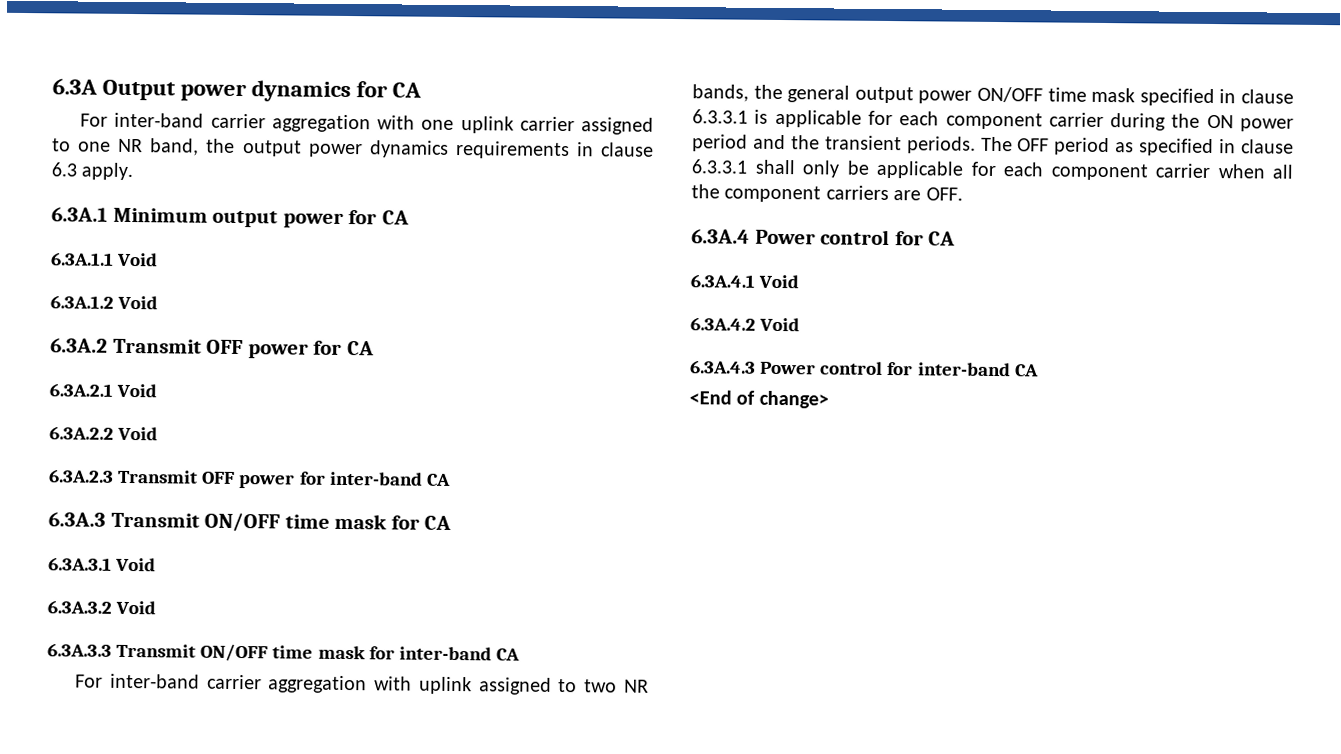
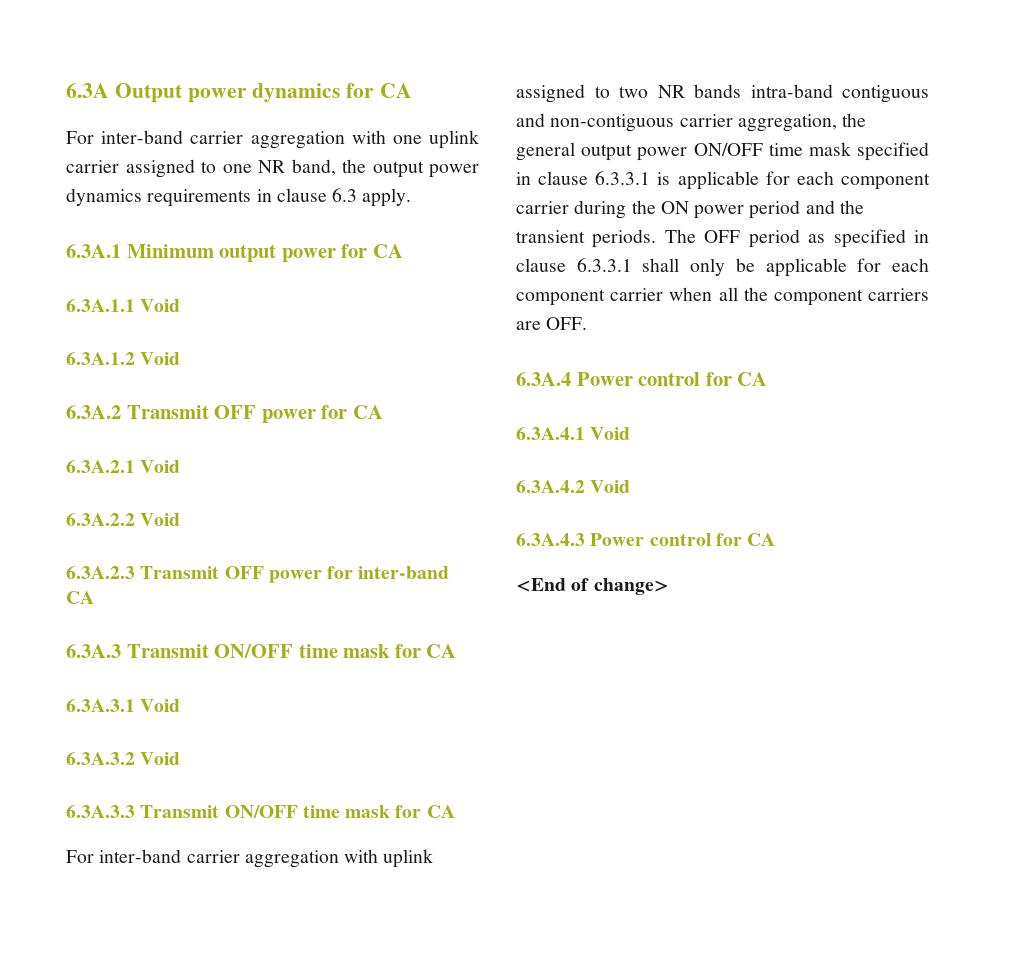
[398,646,492,661] inter-band -> (422, 811) none
[692,84,749,102] bands, -> [694,84,929,103] [516,113,837,132] bands intra-band contiguous and non-contiguous carrier aggregation,
[917,362,1011,377] inter-band -> (742, 539) none

